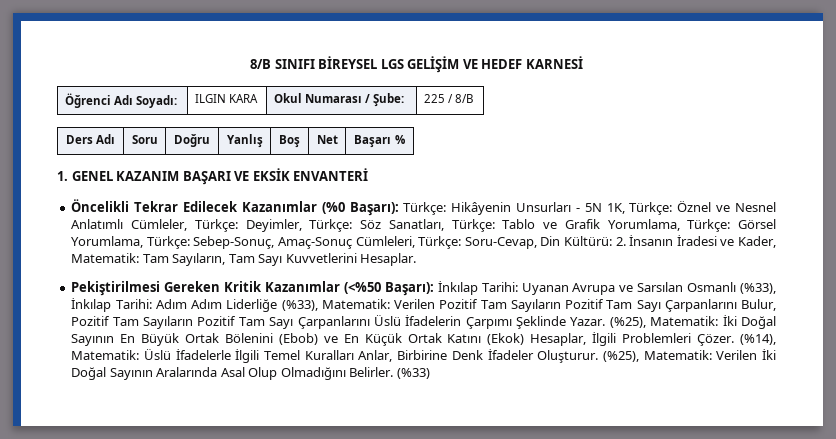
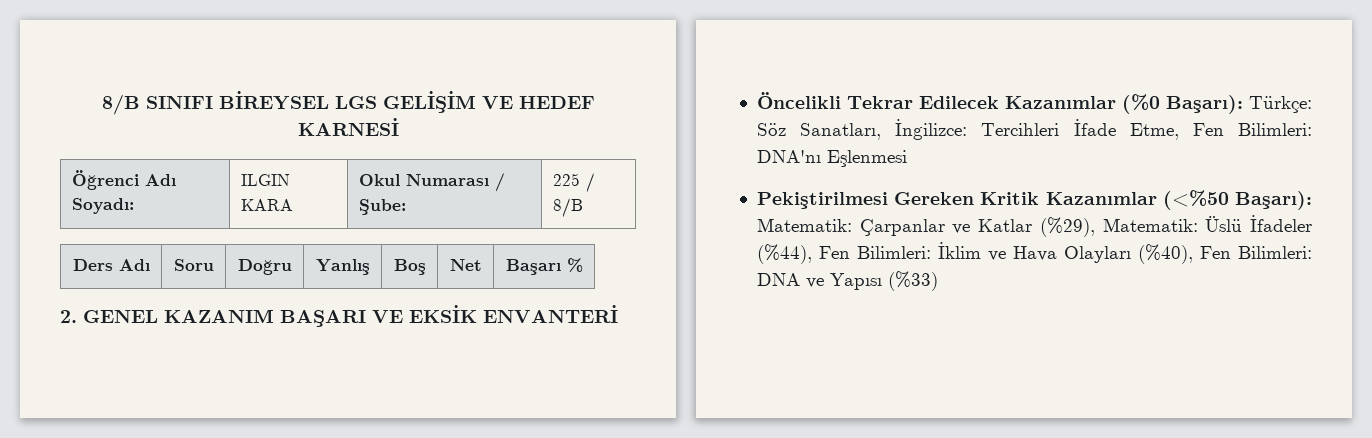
[57,171,68,181] 1. -> [60,310,77,323] 2.
[451,201,777,215] [71,219,777,232] [71,235,777,249] [71,253,417,266] Hikâyenin Unsurları - 5N 1K, Türkçe: Öznel ve Nesnel Anlatımlı Cümleler, Türkçe: Deyimler, Türkçe: Söz Sanatları, Türkçe: Tablo ve Grafik Yorumlama, Türkçe: Görsel Yorumlama, Türkçe: Sebep-Sonuç, Amaç-Sonuç Cümleleri, Türkçe: Soru-Cevap, Din Kültürü: 2. İnsanın İradesi ve Kader, Matematik: Tam Sayıların, Tam Sayı Kuvvetlerini Hesaplar. -> [756,119,1312,140] [756,150,907,167] Söz Sanatları, İngilizce: Tercihleri İfade Etme, Fen Bilimleri: DNA'nı Eşlenmesi
[437,281,776,295] [71,298,776,312] [71,315,776,329] [71,332,777,346] [71,349,776,363] [71,367,394,380] İnkılap Tarihi: Uyanan Avrupa ve Sarsılan Osmanlı (%33), İnkılap Tarihi: Adım Adım Liderliğe (%33), Matematik: Verilen Pozitif Tam Sayıların Pozitif Tam Sayı Çarpanlarını Bulur, Pozitif Tam Sayıların Pozitif Tam Sayı Çarpanlarını Üslü İfadelerin Çarpımı Şeklinde Yazar. (%25), Matematik: İki Doğal Sayının En Büyük Ortak Bölenini (Ebob) ve En Küçük Ortak Katını (Ekok) Hesaplar, İlgili Problemleri Çözer. (%14), Matematik: Üslü İfadelerle İlgili Temel Kuralları Anlar, Birbirine Denk İfadeler Oluşturur. (%25), Matematik: Verilen İki Doğal Sayının Aralarında Asal Olup Olmadığını Belirler. -> [756,215,1312,237] [756,242,1312,264] [756,273,882,290] Matematik: Çarpanlar ve Katlar (%29), Matematik: Üslü İfadeler (%44), Fen Bilimleri: İklim ve Hava Olayları (%40), Fen Bilimleri: DNA ve Yapısı

